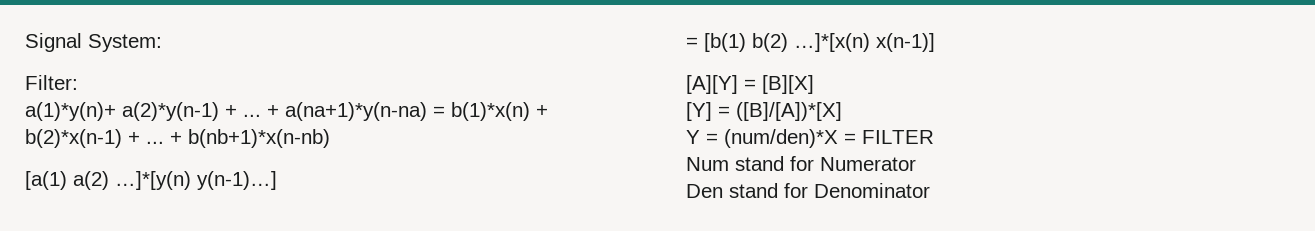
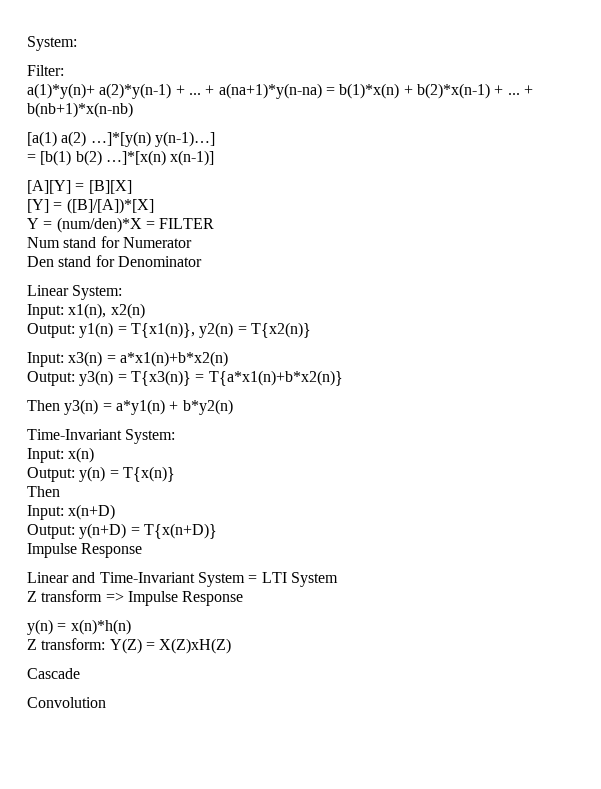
[25,33,82,52] Signal -> (27, 43) none
(930, 190) none -> [27,285,123,300] [27,303,145,319] [27,322,311,338] [27,351,228,367] [27,370,343,386] [27,399,233,415] [27,429,176,444] [27,447,95,463] [27,466,175,482] [27,486,60,497] [27,504,116,520] [27,523,217,539] [27,543,143,558] [27,572,338,587] [27,590,244,606] [27,619,131,635] [27,638,232,654] [27,668,80,679] [27,697,106,708] // Linear System: // Input: x1(n), x2(n) // Output: y1(n) = T{x1(n)}, y2(n) = T{x2(n)} // Input: x3(n) = a*x1(n)+b*x2(n) // Output: y3(n) = T{x3(n)} = T{a*x1(n)+b*x2(n)} // Then y3(n) = a*y1(n) + b*y2(n) // Time-Invariant System: // Input: x(n) // Output: y(n) = T{x(n)} // Then // Input: x(n+D) // Output: y(n+D) = T{x(n+D)} // Impulse Response // Linear and Time-Invariant System = LTI System // Z transform => Impulse Response // y(n) = x(n)*h(n) // Z transform: Y(Z) = X(Z)xH(Z) // Cascade // Convolution

